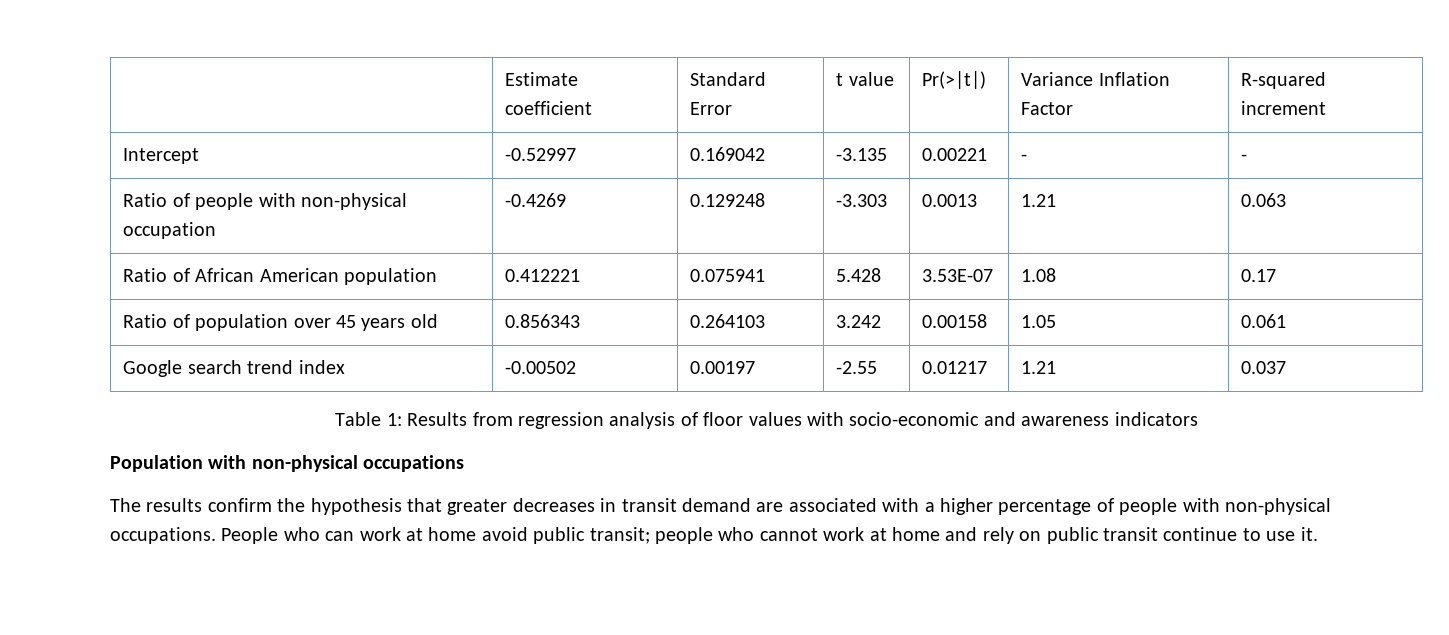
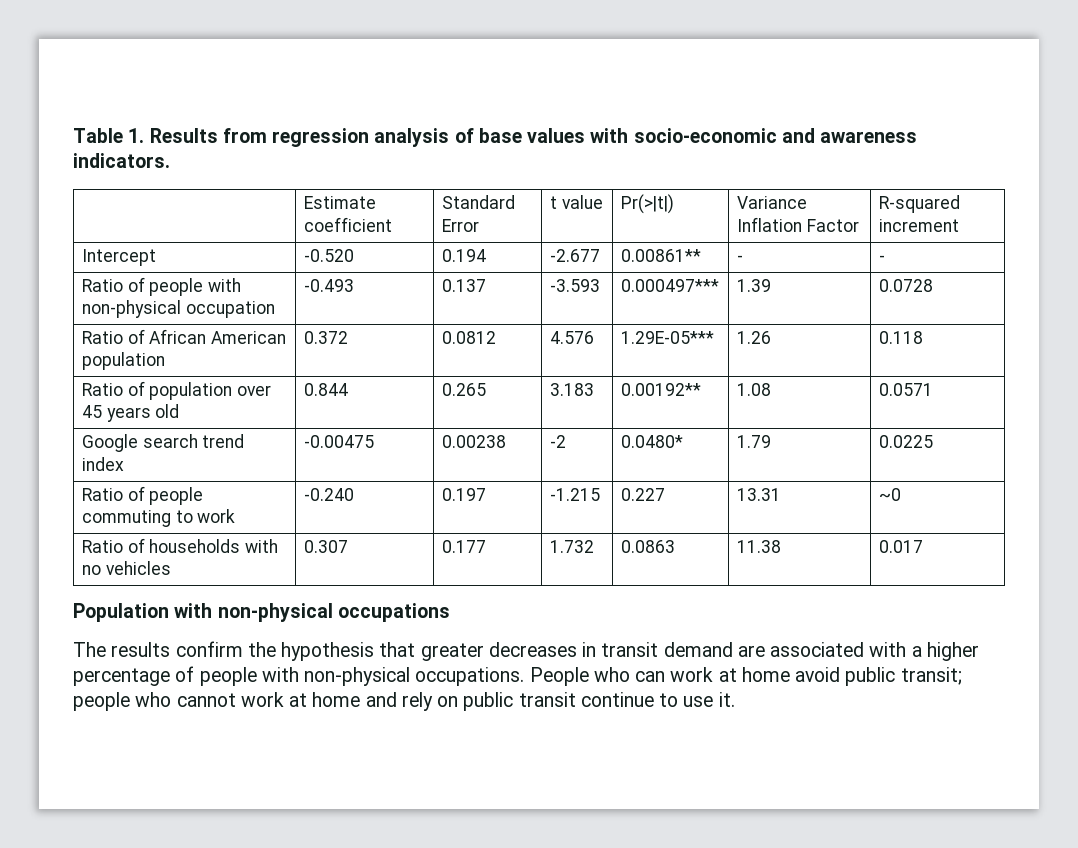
(505, 79) none -> [73,128,918,147] [73,153,170,168] Table 1. Results from regression analysis of base values with socio-economic and awareness indicators. //
[505,148,577,161] [690,147,766,161] [836,148,888,161] [922,148,988,161] -0.52997 | 0.169042 | -3.135 | 0.00221 -> [303,249,354,262] [441,249,486,262] [549,249,600,262] [620,249,701,262] -0.520 | 0.194 | -2.677 | 0.00861**
[505,193,567,207] [690,193,766,207] [836,194,888,207] [922,194,978,207] [1021,194,1057,207] [1241,193,1287,207] -0.4269 | 0.129248 | -3.303 | 0.0013 | 1.21 | 0.063 -> [303,279,354,292] [441,279,486,292] [549,279,600,292] [620,279,719,292] [736,279,771,292] [878,279,933,292] -0.493 | 0.137 | -3.593 | 0.000497*** | 1.39 | 0.0728
[505,269,581,282] [690,269,766,282] [836,268,882,282] [922,269,994,282] [1021,268,1057,282] [1241,269,1277,282] 0.412221 | 0.075941 | 5.428 | 3.53E-07 | 1.08 | 0.17 -> [303,331,348,344] [441,331,496,344] [549,331,594,344] [620,331,714,344] [736,331,771,344] [878,331,923,344] 0.372 | 0.0812 | 4.576 | 1.29E-05*** | 1.26 | 0.118
[505,314,581,328] [690,314,766,328] [836,315,882,328] [922,314,988,328] [1021,315,1057,328] [1241,314,1287,328] [123,360,345,377] [505,361,577,374] [690,361,756,374] [836,361,878,374] [922,361,988,374] [1021,361,1057,374] [1241,361,1287,374] [335,412,1198,429] 0.856343 | 0.264103 | 3.242 | 0.00158 | 1.05 | 0.061 // Google search trend index | -0.00502 | 0.00197 | -2.55 | 0.01217 | 1.21 | 0.037 // Table 1: Results from regression analysis of floor values with socio-economic and awareness indicators -> [303,383,348,396] [441,383,486,396] [549,383,594,396] [620,383,701,396] [736,383,771,396] [878,383,933,396] [81,434,245,452] [81,457,124,471] [303,435,374,448] [441,435,506,448] [549,435,566,448] [620,435,683,448] [736,435,771,448] [878,435,933,448] [81,486,204,505] [81,509,236,527] [303,488,354,501] [441,488,486,501] [549,488,600,501] [620,488,665,501] [736,488,781,501] [878,488,901,501] [81,538,279,553] [81,561,171,575] [303,540,348,553] [441,540,486,553] [549,540,594,553] [620,540,675,553] [736,540,781,553] [878,540,923,553] 0.844 | 0.265 | 3.183 | 0.00192** | 1.08 | 0.0571 // Google search trend index | -0.00475 | 0.00238 | -2 | 0.0480* | 1.79 | 0.0225 // Ratio of people commuting to work | -0.240 | 0.197 | -1.215 | 0.227 | 13.31 | ~0 // Ratio of households with no vehicles | 0.307 | 0.177 | 1.732 | 0.0863 | 11.38 | 0.017

